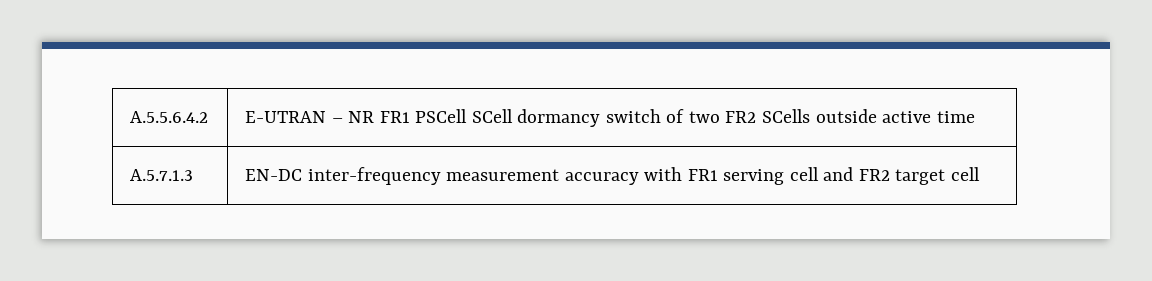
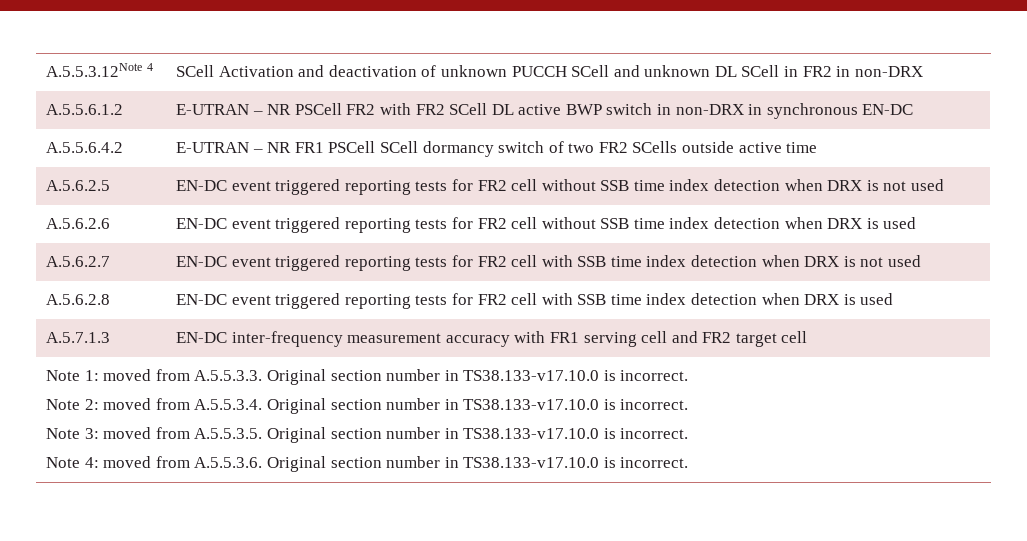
(130, 117) none -> [45,63,153,77] [175,65,923,77] [45,104,123,115] [175,103,914,119] A.5.5.3.12Note 4 | SCell Activation and deactivation of unknown PUCCH SCell and unknown DL SCell in FR2 in non-DRX // A.5.5.6.1.2 | E-UTRAN – NR PSCell FR2 with FR2 SCell DL active BWP switch in non-DRX in synchronous EN-DC //
(975, 117) none -> [45,180,110,191] [175,179,944,195] [45,218,110,229] [175,217,917,233] [45,256,110,267] [175,255,921,271] [45,294,110,305] [175,293,894,309] // A.5.6.2.5 | EN-DC event triggered reporting tests for FR2 cell without SSB time index detection when DRX is not used // A.5.6.2.6 | EN-DC event triggered reporting tests for FR2 cell without SSB time index detection when DRX is used // A.5.6.2.7 | EN-DC event triggered reporting tests for FR2 cell with SSB time index detection when DRX is not used // A.5.6.2.8 | EN-DC event triggered reporting tests for FR2 cell with SSB time index detection when DRX is used
(981, 174) none -> [45,369,689,385] [45,398,689,414] [45,427,689,443] [45,456,689,472] // Note 1: moved from A.5.5.3.3. Original section number in TS38.133-v17.10.0 is incorrect. // Note 2: moved from A.5.5.3.4. Original section number in TS38.133-v17.10.0 is incorrect. // Note 3: moved from A.5.5.3.5. Original section number in TS38.133-v17.10.0 is incorrect. // Note 4: moved from A.5.5.3.6. Original section number in TS38.133-v17.10.0 is incorrect.

